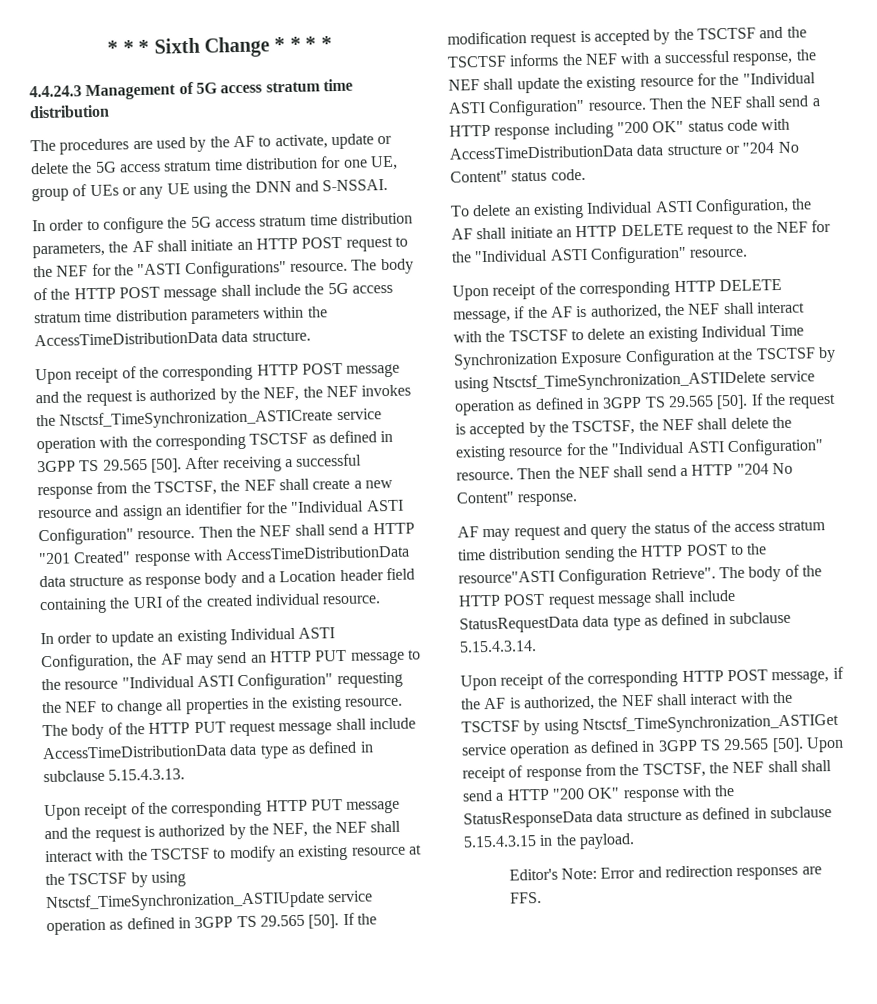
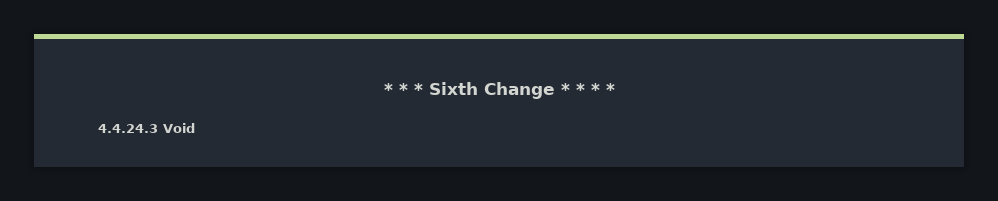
[85,78,353,101] [29,104,110,119] [30,133,393,155] [30,155,398,175] [31,178,389,202] [32,212,413,234] [32,236,408,259] [33,258,414,279] [33,282,393,302] [34,306,328,325] [34,330,311,347] [35,362,401,385] [35,384,412,407] [36,408,382,430] [36,430,394,454] [37,453,363,473] [37,478,393,500] [38,499,404,521] [38,522,415,546] [38,545,411,567] [39,567,415,590] [39,593,382,615] [40,627,336,647] [41,649,421,672] [41,671,403,691] [42,696,403,716] [42,717,416,740] [42,740,374,760] [43,768,186,783] [44,799,401,821] [44,820,402,843] [45,844,422,863] [45,871,186,888] [45,890,374,913] [46,912,377,936] [447,26,807,48] [447,49,817,68] [448,72,816,94] [448,95,820,117] [449,118,791,140] [449,141,799,160] [450,168,586,183] [450,197,813,220] [451,219,832,240] [451,245,749,264] [452,278,782,301] [453,301,805,324] [453,324,804,343] [453,346,836,370] [454,370,815,393] [454,393,837,416] [455,416,792,439] [455,438,824,462] [456,462,793,481] [456,491,579,507] [457,520,827,542] [457,543,768,563] [458,564,822,586] [458,589,736,609] [459,611,791,634] [459,640,537,653] [460,666,844,691] [461,691,793,712] [461,712,839,736] [461,736,844,759] [462,760,832,783] [462,785,736,803] [463,806,832,829] [463,833,635,850] [508,865,822,881] [508,891,542,904] Management of 5G access stratum time distribution // The procedures are used by the AF to activate, update or delete the 5G access stratum time distribution for one UE, group of UEs or any UE using the DNN and S-NSSAI. // In order to configure the 5G access stratum time distribution parameters, the AF shall initiate an HTTP POST request to the NEF for the "ASTI Configurations" resource. The body of the HTTP POST message shall include the 5G access stratum time distribution parameters within the AccessTimeDistributionData data structure. // Upon receipt of the corresponding HTTP POST message and the request is authorized by the NEF, the NEF invokes the Ntsctsf_TimeSynchronization_ASTICreate service operation with the corresponding TSCTSF as defined in 3GPP TS 29.565 [50]. After receiving a successful response from the TSCTSF, the NEF shall create a new resource and assign an identifier for the "Individual ASTI Configuration" resource. Then the NEF shall send a HTTP "201 Created" response with AccessTimeDistributionData data structure as response body and a Location header field containing the URI of the created individual resource. // In order to update an existing Individual ASTI Configuration, the AF may send an HTTP PUT message to the resource "Individual ASTI Configuration" requesting the NEF to change all properties in the existing resource. The body of the HTTP PUT request message shall include AccessTimeDistributionData data type as defined in subclause 5.15.4.3.13. // Upon receipt of the corresponding HTTP PUT message and the request is authorized by the NEF, the NEF shall interact with the TSCTSF to modify an existing resource at the TSCTSF by using Ntsctsf_TimeSynchronization_ASTIUpdate service operation as defined in 3GPP TS 29.565 [50]. If the modification request is accepted by the TSCTSF and the TSCTSF informs the NEF with a successful response, the NEF shall update the existing resource for the "Individual ASTI Configuration" resource. Then the NEF shall send a HTTP response including "200 OK" status code with AccessTimeDistributionData data structure or "204 No Content" status code. // To delete an existing Individual ASTI Configuration, the AF shall initiate an HTTP DELETE request to the NEF for the "Individual ASTI Configuration" resource. // Upon receipt of the corresponding HTTP DELETE message, if the AF is authorized, the NEF shall interact with the TSCTSF to delete an existing Individual Time Synchronization Exposure Configuration at the TSCTSF by using Ntsctsf_TimeSynchronization_ASTIDelete service operation as defined in 3GPP TS 29.565 [50]. If the request is accepted by the TSCTSF, the NEF shall delete the existing resource for the "Individual ASTI Configuration" resource. Then the NEF shall send a HTTP "204 No Content" response. // AF may request and query the status of the access stratum time distribution sending the HTTP POST to the resource"ASTI Configuration Retrieve". The body of the HTTP POST request message shall include StatusRequestData data type as defined in subclause 5.15.4.3.14. // Upon receipt of the corresponding HTTP POST message, if the AF is authorized, the NEF shall interact with the TSCTSF by using Ntsctsf_TimeSynchronization_ASTIGet service operation as defined in 3GPP TS 29.565 [50]. Upon receipt of response from the TSCTSF, the NEF shall shall send a HTTP "200 OK" response with the StatusResponseData data structure as defined in subclause 5.15.4.3.15 in the payload. // Editor's Note: Error and redirection responses are FFS. -> [163,123,195,133] Void

